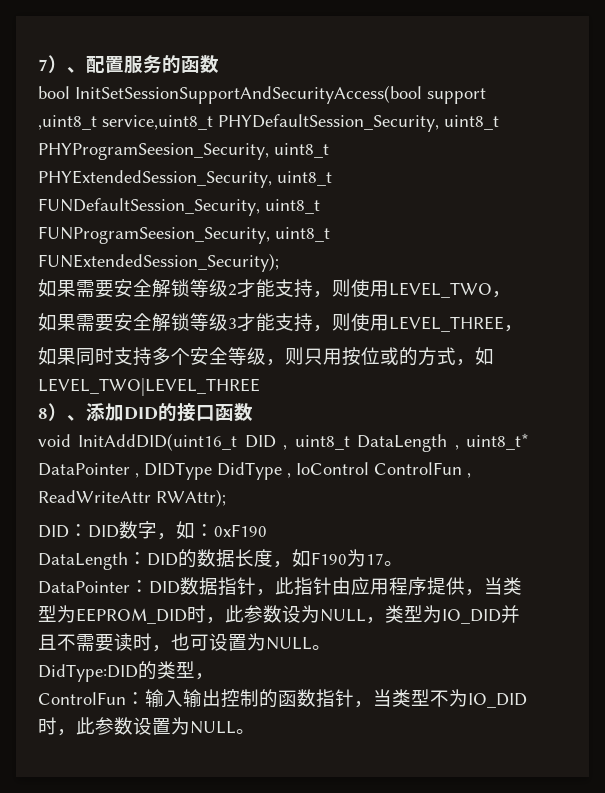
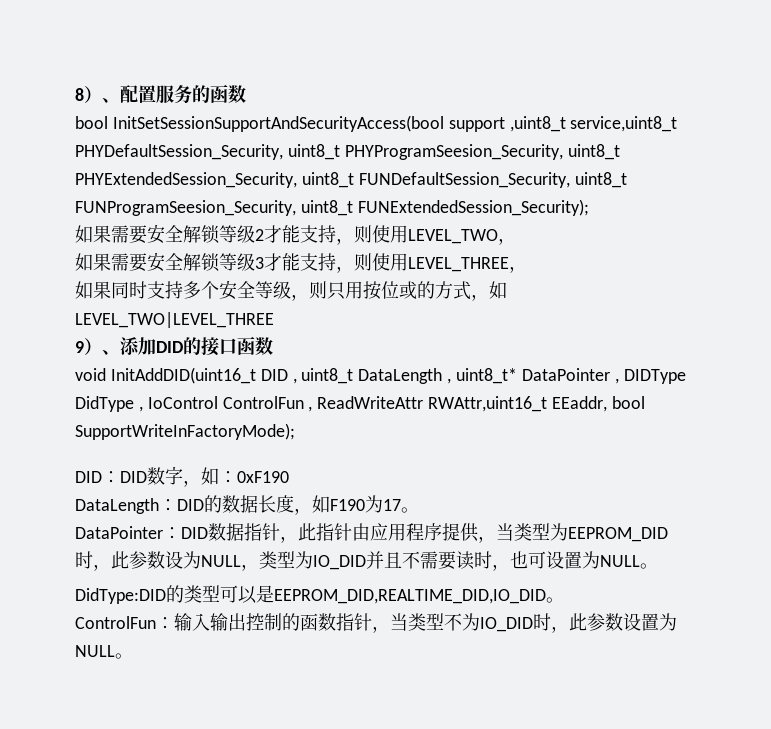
[38,59,48,71] 7 -> [75,88,84,101] 8
[38,408,48,419] 8 -> [75,341,84,353] 9
[156,489,226,507] RWAttr); -> [428,396,645,412] [75,423,295,440] RWAttr,uint16_t EEaddr, bool SupportWriteInFactoryMode);
[195,673,214,680] ， -> [220,585,564,604] 可以是EEPROM_DID,REALTIME_DID,IO_DID。

